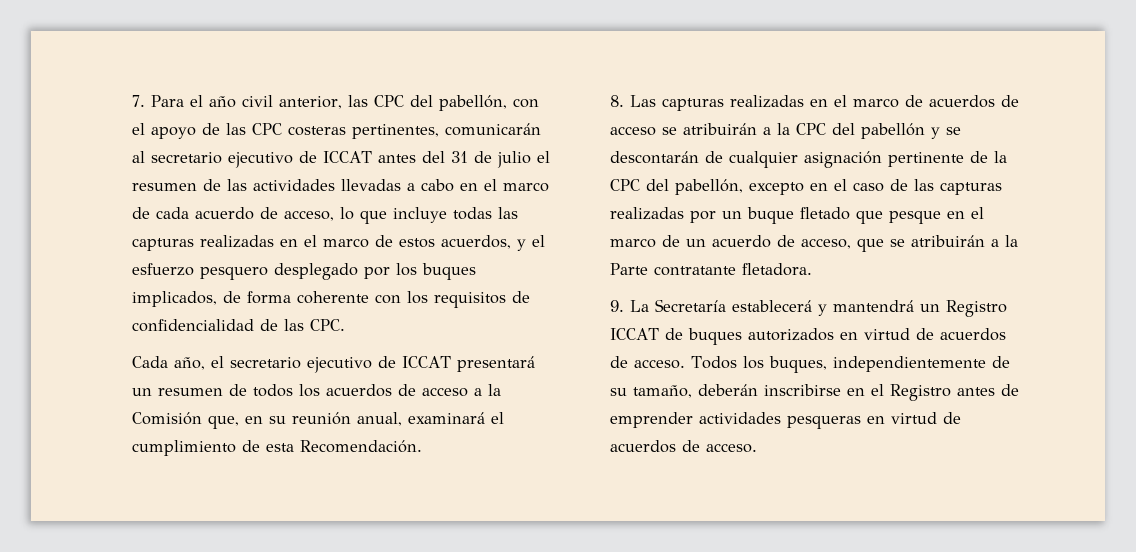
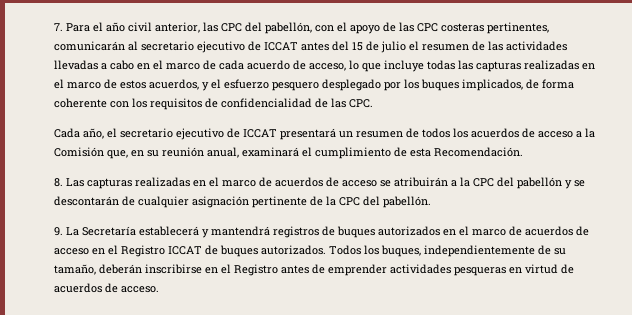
[450,151,468,163] 31 -> [351,42,363,51] 15
[674,179,1002,195] [609,207,984,224] [609,235,1018,252] [609,263,812,276] pabellón, excepto en el caso de las capturas realizadas por un buque fletado que pesque en el marco de un acuerdo de acceso, que se atribuirán a la Parte contratante fletadora. -> [382,196,431,208] pabellón.
[919,300,1007,317] [609,328,1006,345] [609,356,685,369] un Registro ICCAT de buques autorizados en virtud de acuerdos de acceso. -> [272,226,589,238] [53,245,326,257] registros de buques autorizados en el marco de acuerdos de acceso en el Registro ICCAT de buques autorizados.

